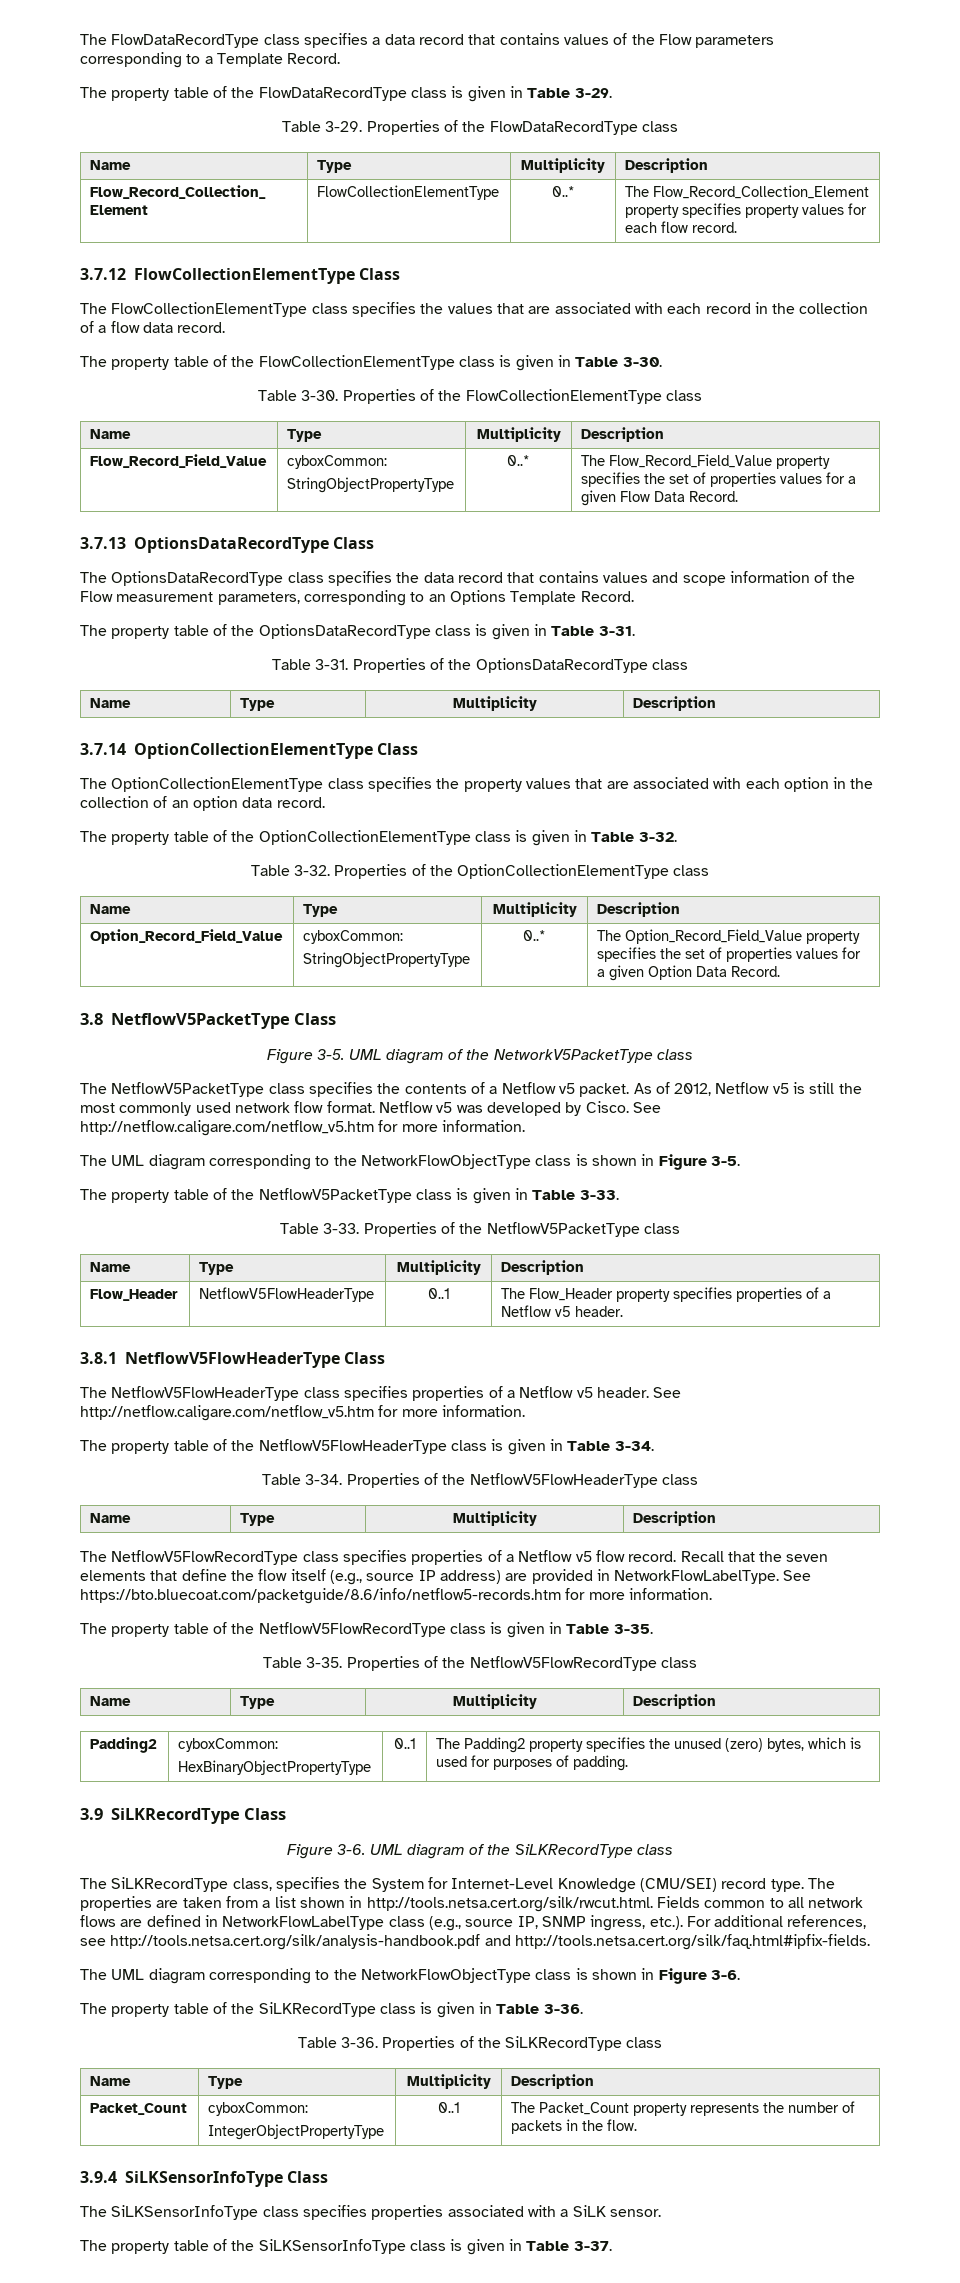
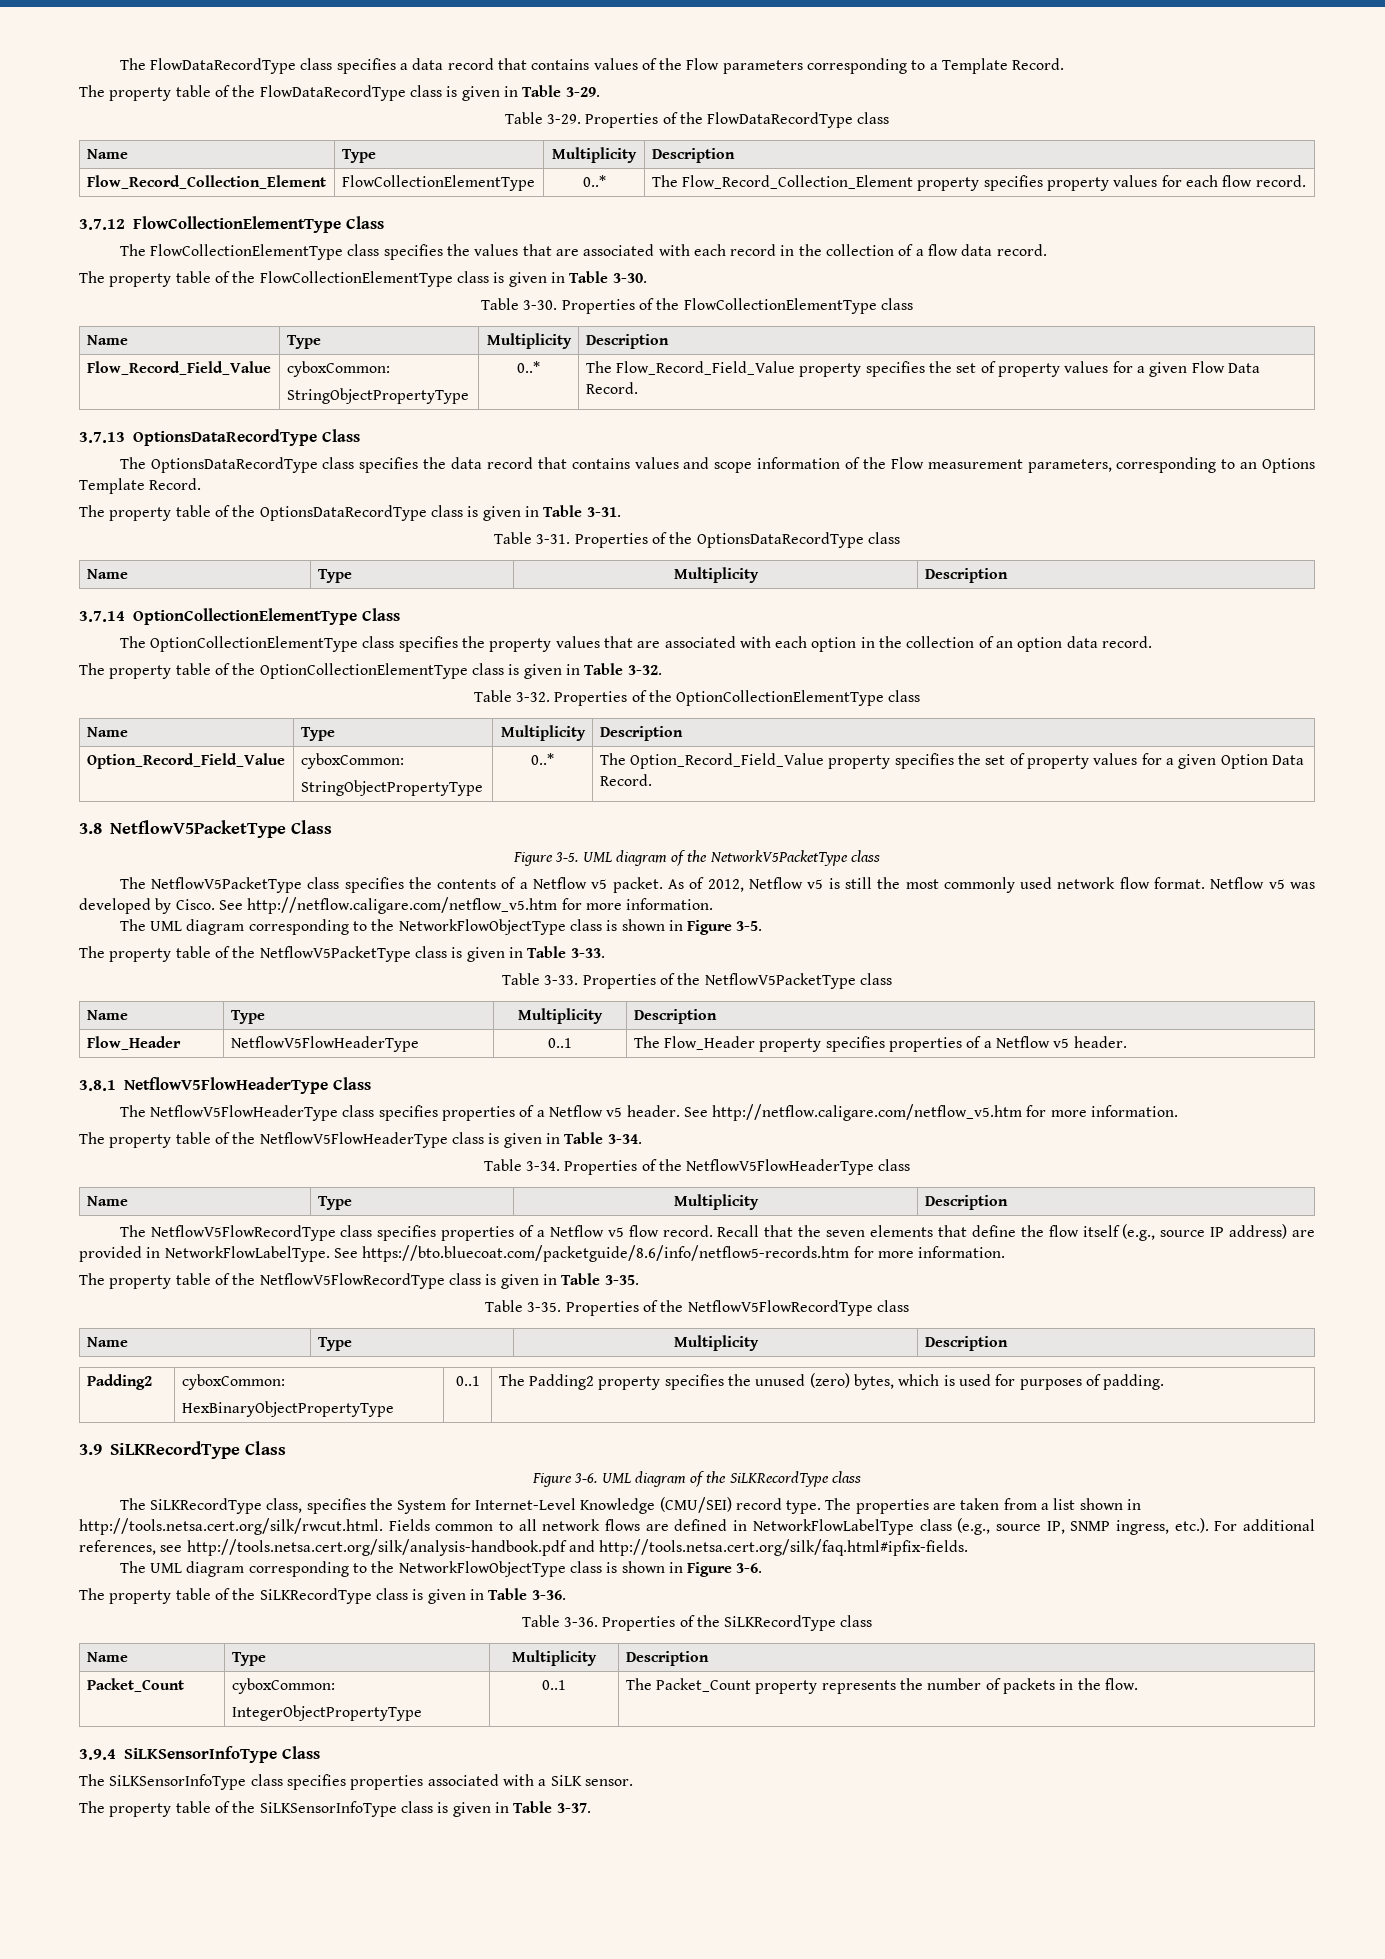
[710,472,777,487] properties -> [998,363,1061,377] property
[726,947,793,962] properties -> [1027,755,1090,769] property

